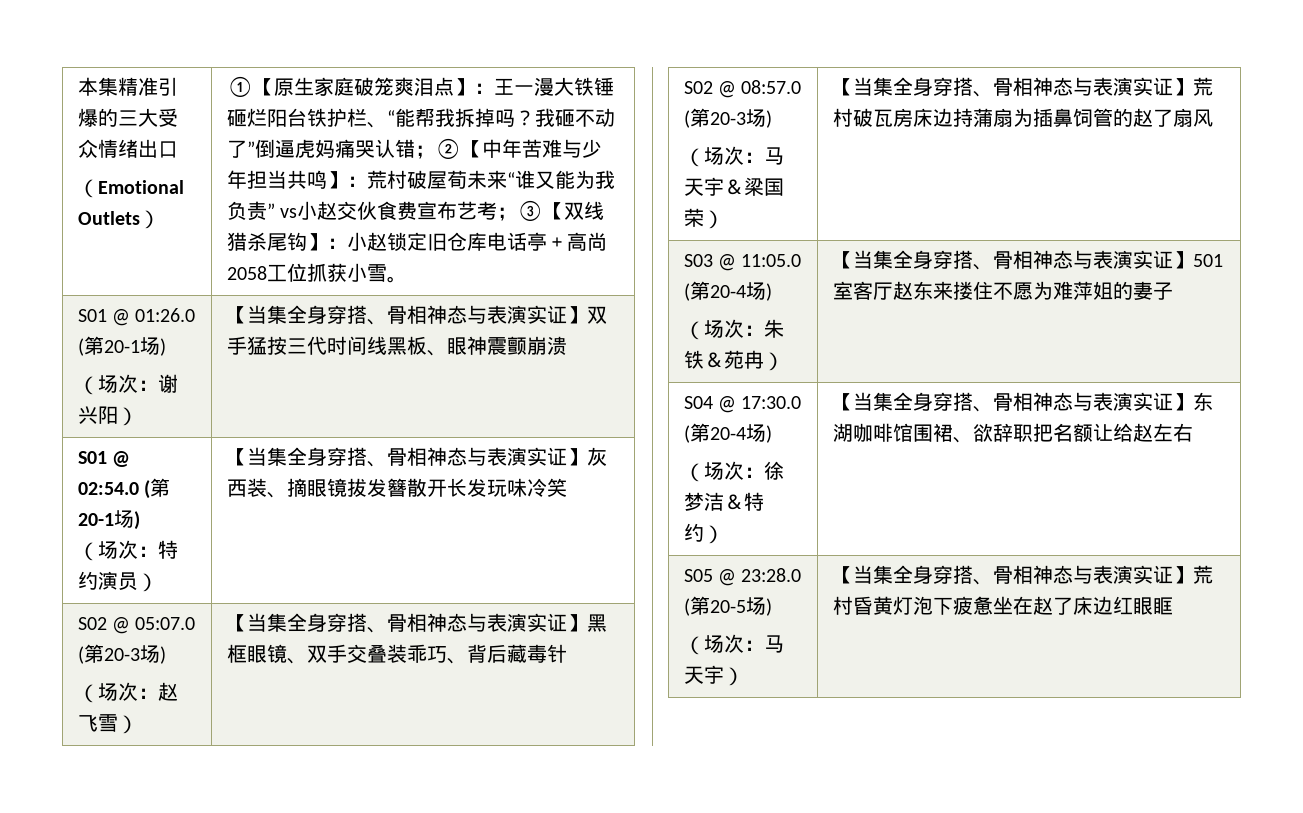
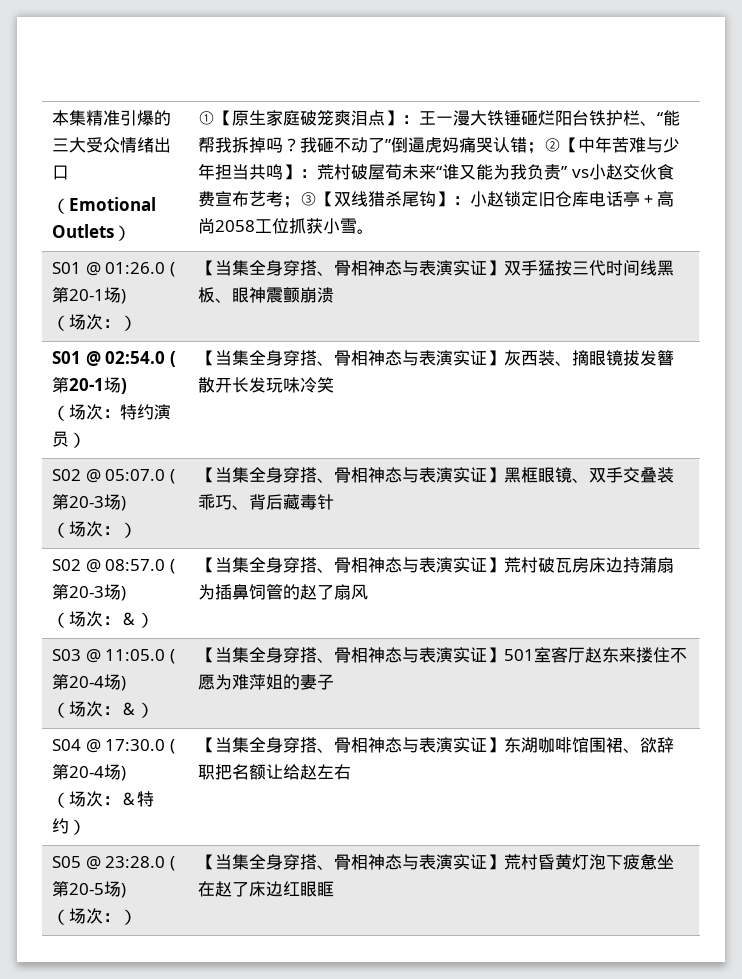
[157,374,178,393] [77,406,118,424] 谢兴阳 -> (121, 323) none
[157,682,178,701] [77,714,118,732] 赵飞雪 -> (121, 530) none
[763,147,784,165] [683,177,784,196] [683,208,704,227] 马天宇＆梁国荣 -> [120,612,138,626] ＆
[763,319,784,338] [683,350,764,369] 朱铁＆苑冉 -> [120,702,138,716] ＆
[763,461,784,480] [683,492,724,511] 徐梦洁 -> (121, 800) none
[763,635,784,653] [683,665,724,684] 马天宇 -> (121, 917) none

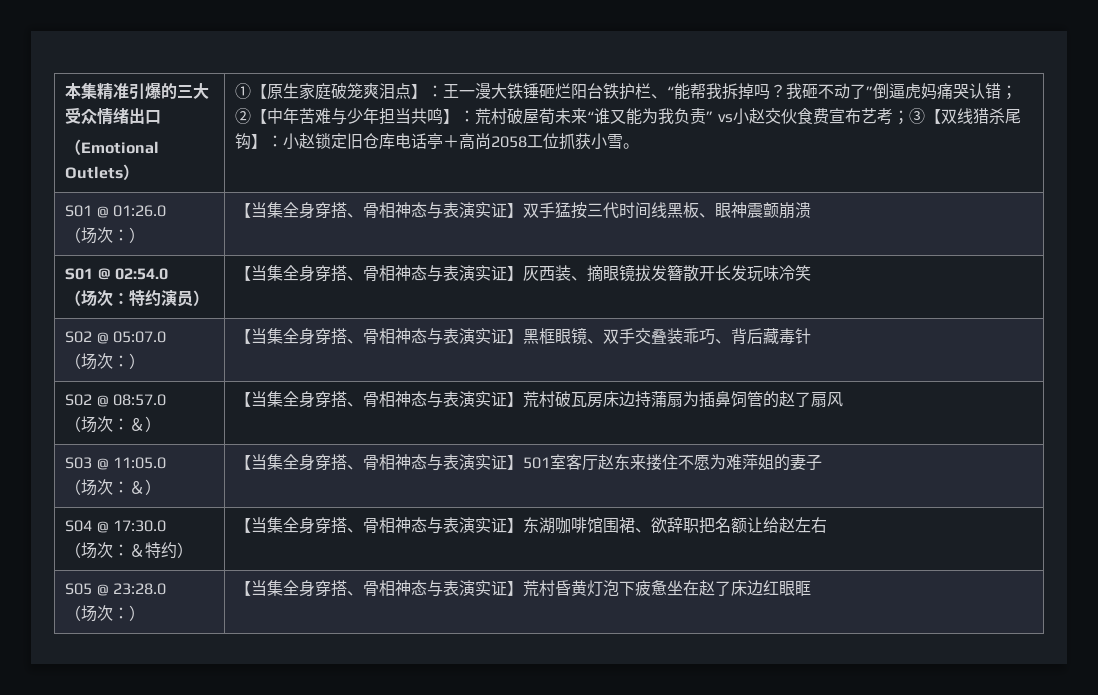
[169,262,175,277] [52,287,127,304] (第20-1场) -> (166, 211) none
[169,351,176,367] [52,377,128,394] (第20-1场) -> (168, 274) none
[169,469,175,484] [52,494,127,511] (第20-3场) -> (166, 337) none
[169,559,175,574] [52,584,127,601] (第20-3场) -> (166, 400) none
[169,649,175,664] [52,674,127,691] (第20-4场) -> (166, 463) none
[169,739,175,754] [52,764,127,781] (第20-4场) -> (166, 526) none
[169,856,175,871] [52,881,127,898] (第20-5场) -> (166, 589) none

